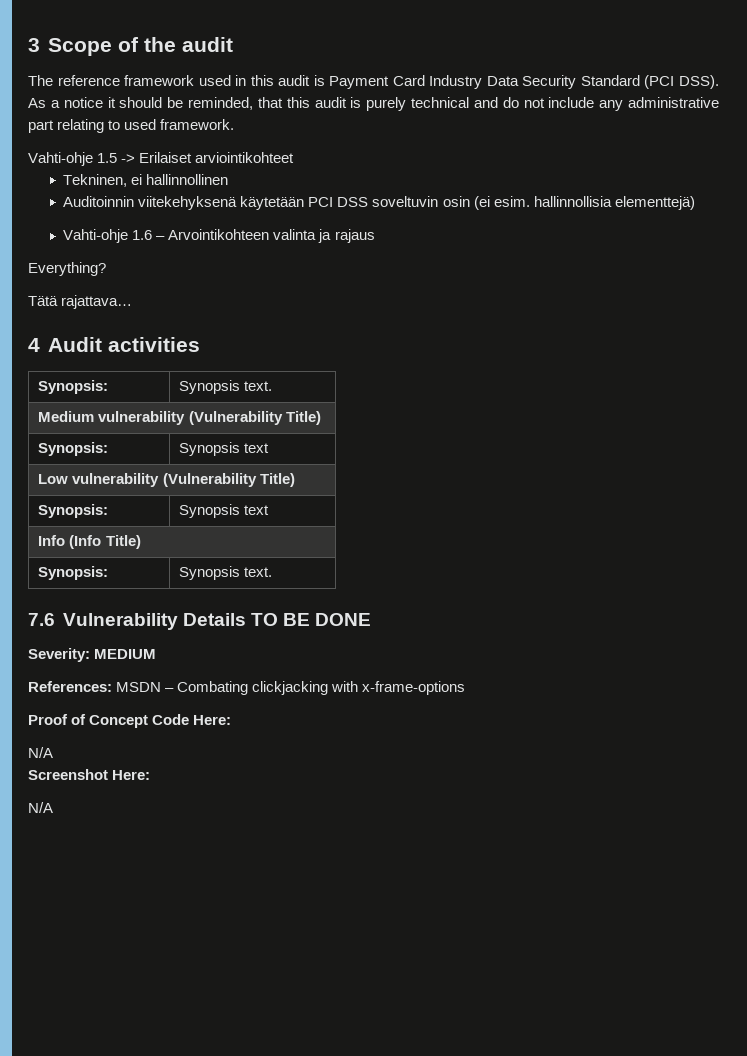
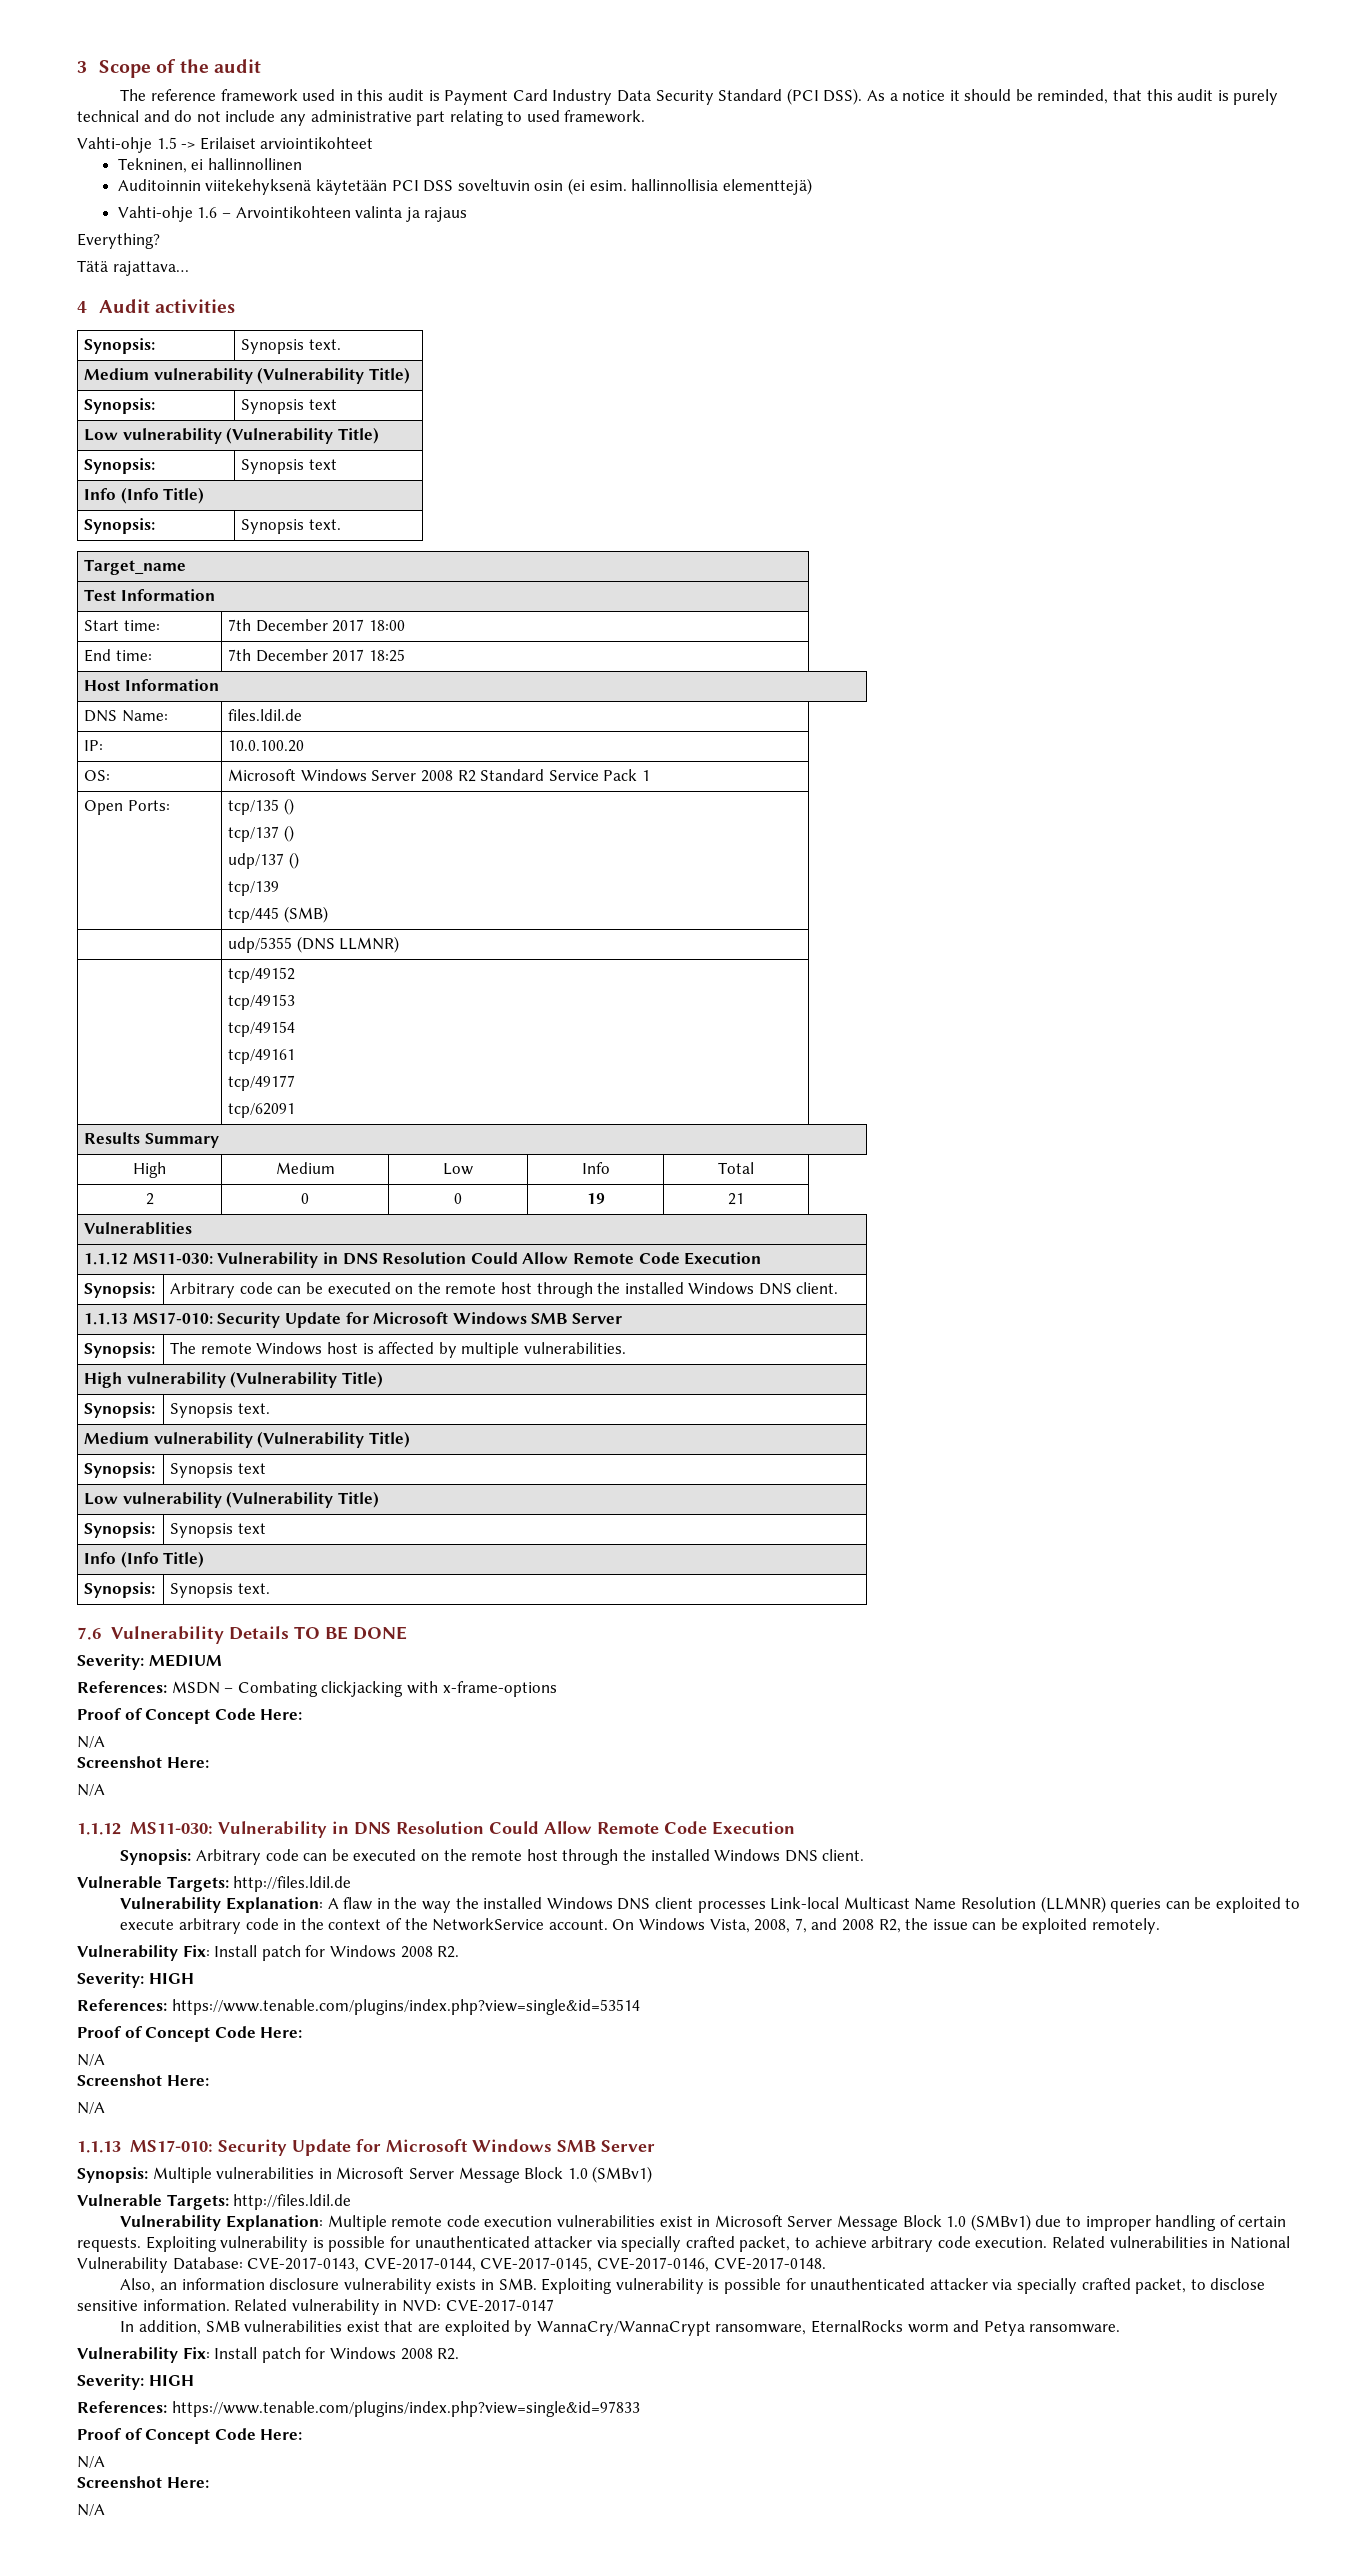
(273, 572) none -> [84,559,187,575] [84,589,215,601] [84,620,160,631] [228,619,405,632] [84,649,152,662] [228,649,405,662] [84,679,219,691] [84,710,168,722] [228,709,303,721] [84,740,104,751] [228,740,305,752] [84,770,111,781] [228,769,650,782] [84,800,170,815] [228,798,294,815] [228,825,294,842] [228,852,299,869] [228,881,280,896] [228,906,328,923] [228,936,400,953] [228,967,296,983] [228,994,296,1010] [228,1021,296,1037] [228,1049,296,1064] [228,1075,296,1091] [228,1103,296,1118] [84,1132,219,1148] [133,1162,166,1178] [275,1162,335,1174] [443,1163,473,1175] [581,1162,610,1174] [718,1162,754,1174] [145,1193,154,1205] [301,1193,309,1204] [454,1193,462,1204] [586,1193,605,1204] [728,1193,744,1205] [84,1222,193,1235] [84,1252,762,1268] [84,1282,156,1298] [170,1282,839,1298] [84,1312,622,1328] [84,1342,156,1358] [170,1342,626,1358] [84,1371,383,1388] [84,1402,156,1418] [170,1403,270,1418] [84,1431,410,1448] [84,1462,156,1478] [170,1463,266,1478] [84,1491,379,1508] [84,1522,156,1538] [170,1523,266,1538] [84,1551,205,1568] [84,1582,156,1598] [170,1583,270,1598] // Target_name // Test Information // Start time: | 7th December 2017 18:00 // End time: | 7th December 2017 18:25 // Host Information // DNS Name: | files.ldil.de // IP: | 10.0.100.20 // OS: | Microsoft Windows Server 2008 R2 Standard Service Pack 1 // Open Ports: | tcp/135 () // tcp/137 () // udp/137 () // tcp/139 // tcp/445 (SMB) // | udp/5355 (DNS LLMNR) // | tcp/49152 // tcp/49153 // tcp/49154 // tcp/49161 // tcp/49177 // tcp/62091 // Results Summary // High | Medium | Low | Info | Total // 2 | 0 | 0 | 19 | 21 // Vulnerablities // 1.1.12 MS11-030: Vulnerability in DNS Resolution Could Allow Remote Code Execution // Synopsis: | Arbitrary code can be executed on the remote host through the installed Windows DNS client. // 1.1.13 MS17-010: Security Update for Microsoft Windows SMB Server // Synopsis: | The remote Windows host is affected by multiple vulnerabilities. // High vulnerability (Vulnerability Title) // Synopsis: | Synopsis text. // Medium vulnerability (Vulnerability Title) // Synopsis: | Synopsis text // Low vulnerability (Vulnerability Title) // Synopsis: | Synopsis text // Info (Info Title) // Synopsis: | Synopsis text.
(53, 807) none -> [77,1821,795,1838] [120,1849,865,1865] [77,1876,352,1892] [120,1896,1301,1913] [120,1918,1161,1934] [77,1945,460,1961] [77,1972,194,1988] [77,1999,640,2015] [77,2026,303,2042] [77,2054,105,2066] [77,2074,209,2086] [77,2102,105,2114] [77,2139,655,2156] [77,2166,653,2183] [77,2194,352,2210] [120,2214,1287,2231] [77,2236,1290,2252] [77,2257,826,2273] [120,2278,1266,2294] [77,2299,554,2315] [120,2320,1121,2336] [77,2347,460,2363] [77,2374,194,2390] [77,2401,640,2417] [77,2428,303,2444] [77,2456,105,2468] [77,2476,209,2488] [77,2504,105,2516] // 1.1.12 MS11-030: Vulnerability in DNS Resolution Could Allow Remote Code Execution // Synopsis: Arbitrary code can be executed on the remote host through the installed Windows DNS client. // Vulnerable Targets: http://files.ldil.de // Vulnerability Explanation: A flaw in the way the installed Windows DNS client processes Link-local Multicast Name Resolution (LLMNR) queries can be exploited to // execute arbitrary code in the context of the NetworkService account. On Windows Vista, 2008, 7, and 2008 R2, the issue can be exploited remotely. // Vulnerability Fix: Install patch for Windows 2008 R2. // Severity: HIGH // References: https://www.tenable.com/plugins/index.php?view=single&id=53514 // Proof of Concept Code Here: // N/A // Screenshot Here: // N/A // 1.1.13 MS17-010: Security Update for Microsoft Windows SMB Server // Synopsis: Multiple vulnerabilities in Microsoft Server Message Block 1.0 (SMBv1) // Vulnerable Targets: http://files.ldil.de // Vulnerability Explanation: Multiple remote code execution vulnerabilities exist in Microsoft Server Message Block 1.0 (SMBv1) due to improper handling of certain requests. Exploiting vulnerability is possible for unauthenticated attacker via specially crafted packet, to achieve arbitrary code execution. Related vulnerabilities in National Vulnerability Database: CVE-2017-0143, CVE-2017-0144, CVE-2017-0145, CVE-2017-0146, CVE-2017-0148. // Also, an information disclosure vulnerability exists in SMB. Exploiting vulnerability is possible for unauthenticated attacker via specially crafted packet, to disclose sensitive information. Related vulnerability in NVD: CVE-2017-0147 // In addition, SMB vulnerabilities exist that are exploited by WannaCry/WannaCrypt ransomware, EternalRocks worm and Petya ransomware. // Vulnerability Fix: Install patch for Windows 2008 R2. // Severity: HIGH // References: https://www.tenable.com/plugins/index.php?view=single&id=97833 // Proof of Concept Code Here: // N/A // Screenshot Here: // N/A

